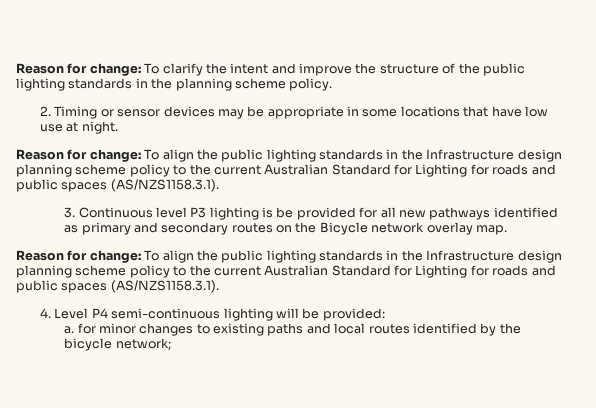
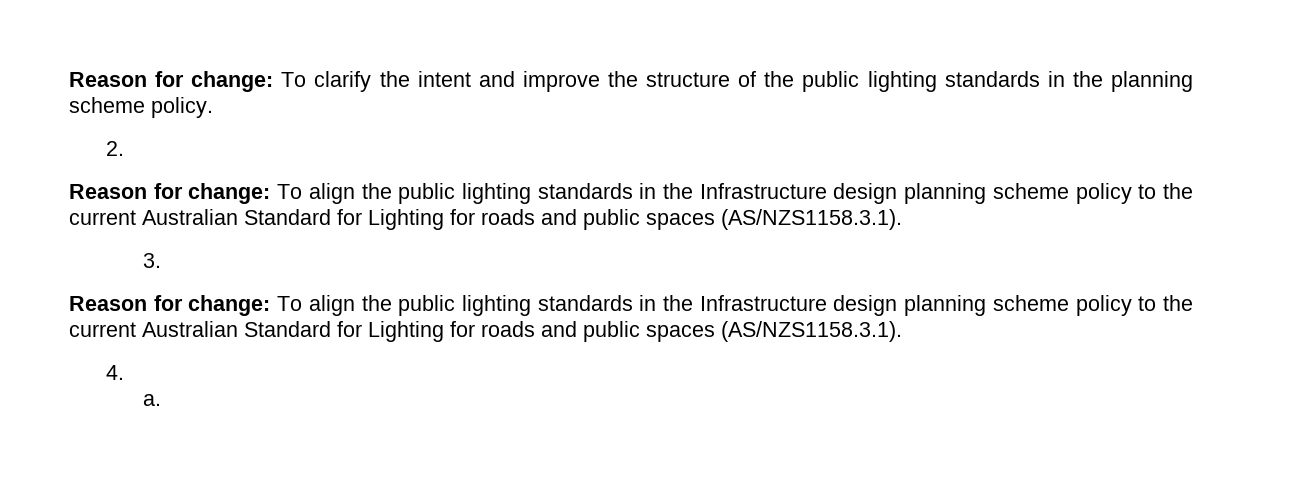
[54,106,548,119] [40,121,118,134] Timing or sensor devices may be appropriate in some locations that have low use at night. -> (124, 148) none
[78,207,558,220] [64,222,507,235] Continuous level P3 lighting is be provided for all new pathways identified as primary and secondary routes on the Bicycle network overlay map. -> (161, 260) none
[54,308,385,321] [64,323,521,336] [64,338,171,351] Level P4 semi-continuous lighting will be provided: // a. for minor changes to existing paths and local routes identified by the bicycle network; -> [142,394,161,406] // a.

